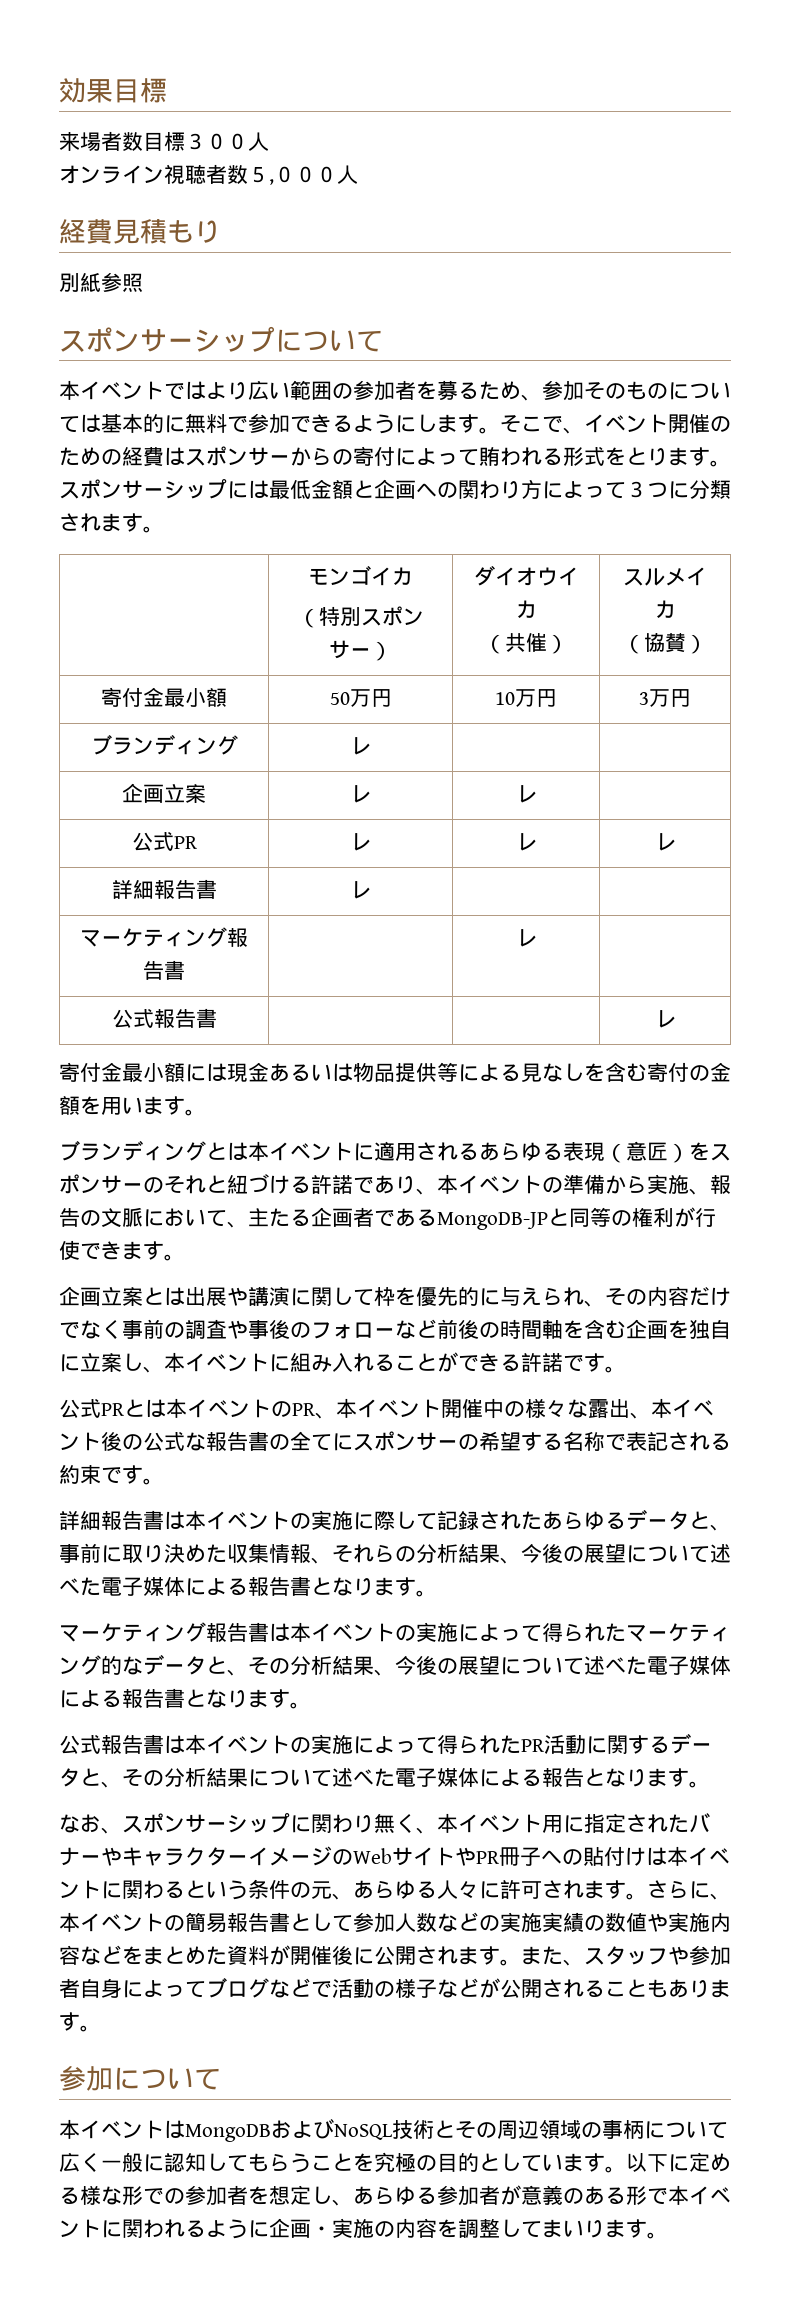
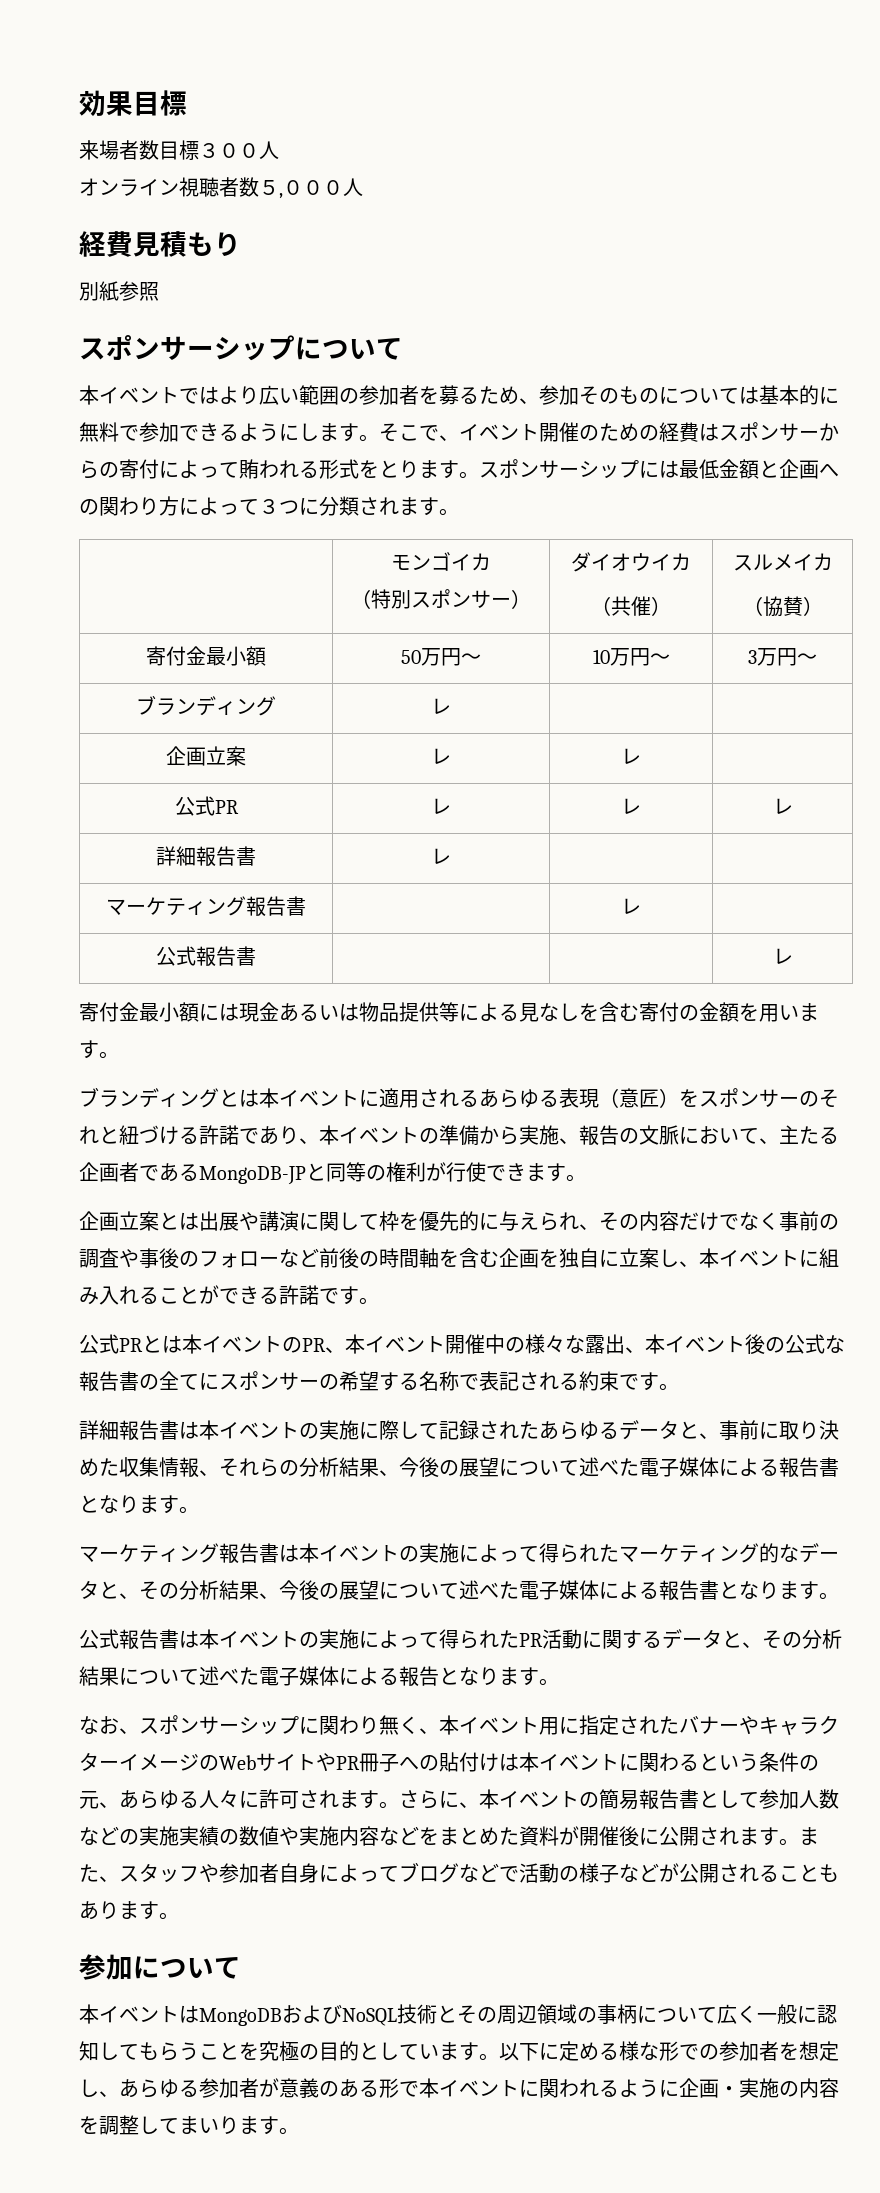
(392, 698) none -> [461,653,481,664] 〜
(557, 698) none -> [649,653,670,664] 〜
(691, 698) none -> [797,653,817,664] 〜

